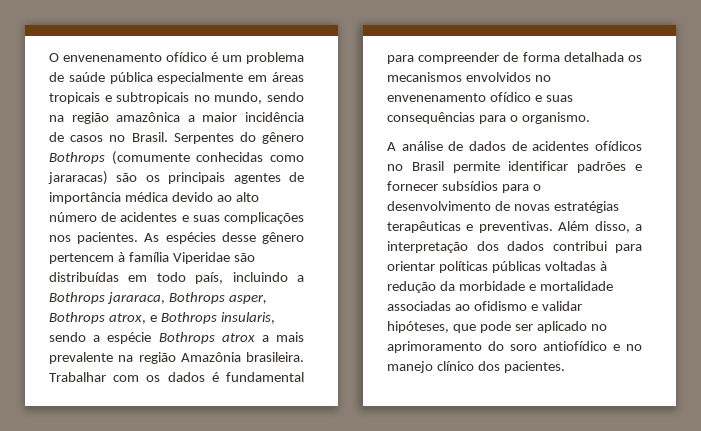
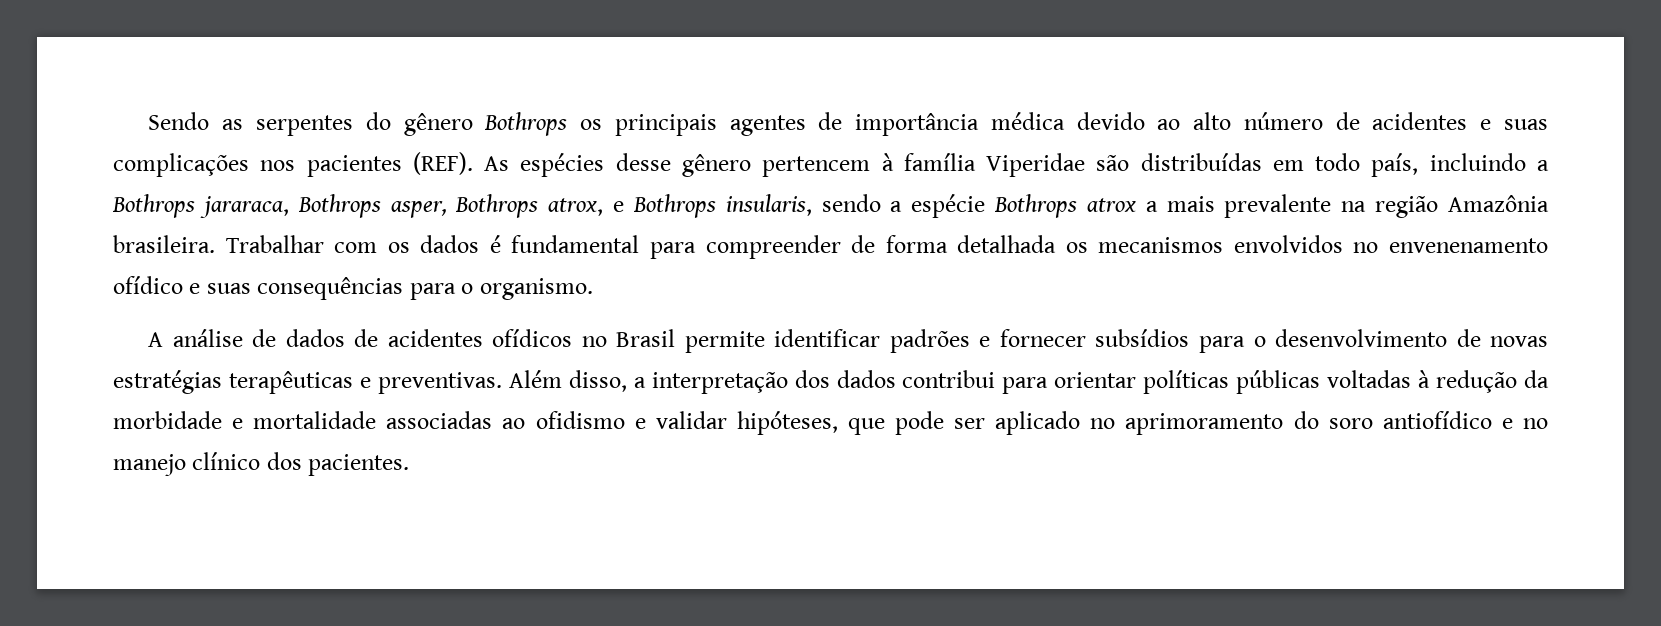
[49,52,304,64] [49,72,304,84] [49,92,304,104] [49,112,304,124] [49,132,304,144] [49,151,304,165] [48,171,138,185] O envenenamento ofídico é um problema de saúde pública especialmente em áreas tropicais e subtropicais no mundo, sendo na região amazônica a maior incidência de casos no Brasil. Serpentes do gênero Bothrops (comumente conhecidas como jararacas) são -> [148,112,568,136] Sendo as serpentes do gênero Bothrops
[77,232,139,244] pacientes. -> [306,152,473,177] pacientes (REF).

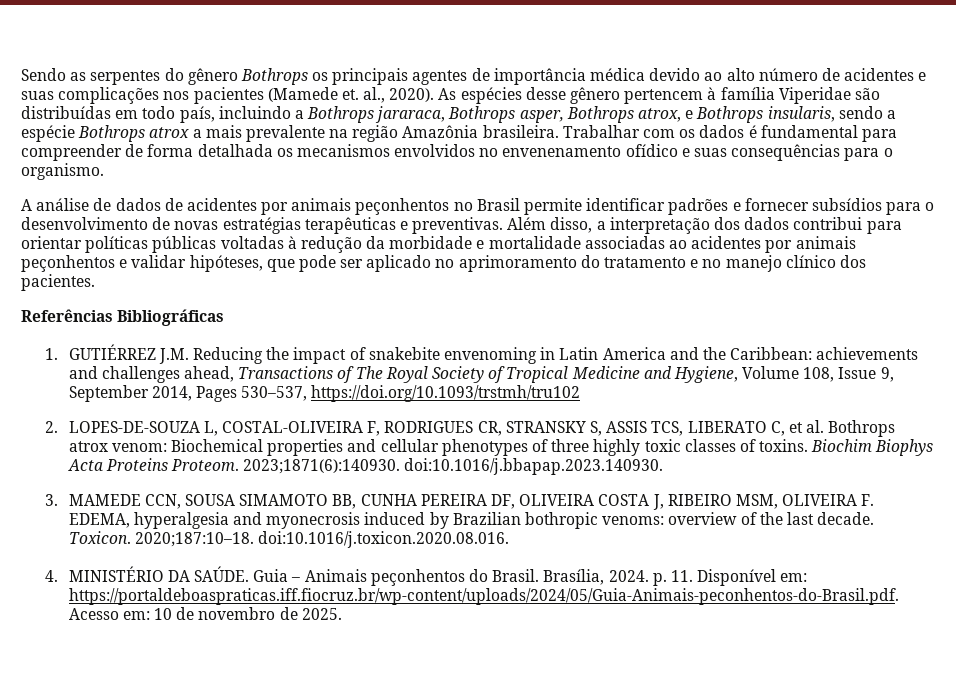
[412,152,473,175] (REF). -> [267,87,435,103] (Mamede et. al., 2020).
[492,329,573,347] ofídicos -> [261,198,450,215] por animais peçonhentos
[535,411,625,429] ofidismo -> [691,236,856,253] [21,255,115,272] acidentes por animais peçonhentos
[1328,411,1492,429] soro antiofídico -> [604,257,687,268] tratamento
(410, 465) none -> [21,309,225,326] [44,344,919,364] [68,366,894,383] [68,385,581,402] [44,420,896,437] [68,439,934,456] [67,458,664,475] [44,494,875,510] [68,512,875,529] [68,531,510,548] [44,566,808,586] [68,588,899,605] [68,607,342,620] // Referências Bibliográficas // 1. GUTIÉRREZ J.M. Reducing the impact of snakebite envenoming in Latin America and the Caribbean: achievements and challenges ahead, Transactions of The Royal Society of Tropical Medicine and Hygiene, Volume 108, Issue 9, September 2014, Pages 530–537, https://doi.org/10.1093/trstmh/tru102 // 2. LOPES-DE-SOUZA L, COSTAL-OLIVEIRA F, RODRIGUES CR, STRANSKY S, ASSIS TCS, LIBERATO C, et al. Bothrops atrox venom: Biochemical properties and cellular phenotypes of three highly toxic classes of toxins. Biochim Biophys Acta Proteins Proteom. 2023;1871(6):140930. doi:10.1016/j.bbapap.2023.140930. // 3. MAMEDE CCN, SOUSA SIMAMOTO BB, CUNHA PEREIRA DF, OLIVEIRA COSTA J, RIBEIRO MSM, OLIVEIRA F. EDEMA, hyperalgesia and myonecrosis induced by Brazilian bothropic venoms: overview of the last decade. Toxicon. 2020;187:10–18. doi:10.1016/j.toxicon.2020.08.016. // 4. MINISTÉRIO DA SAÚDE. Guia – Animais peçonhentos do Brasil. Brasília, 2024. p. 11. Disponível em: https://portaldeboaspraticas.iff.fiocruz.br/wp-content/uploads/2024/05/Guia-Animais-peconhentos-do-Brasil.pdf. Acesso em: 10 de novembro de 2025.

